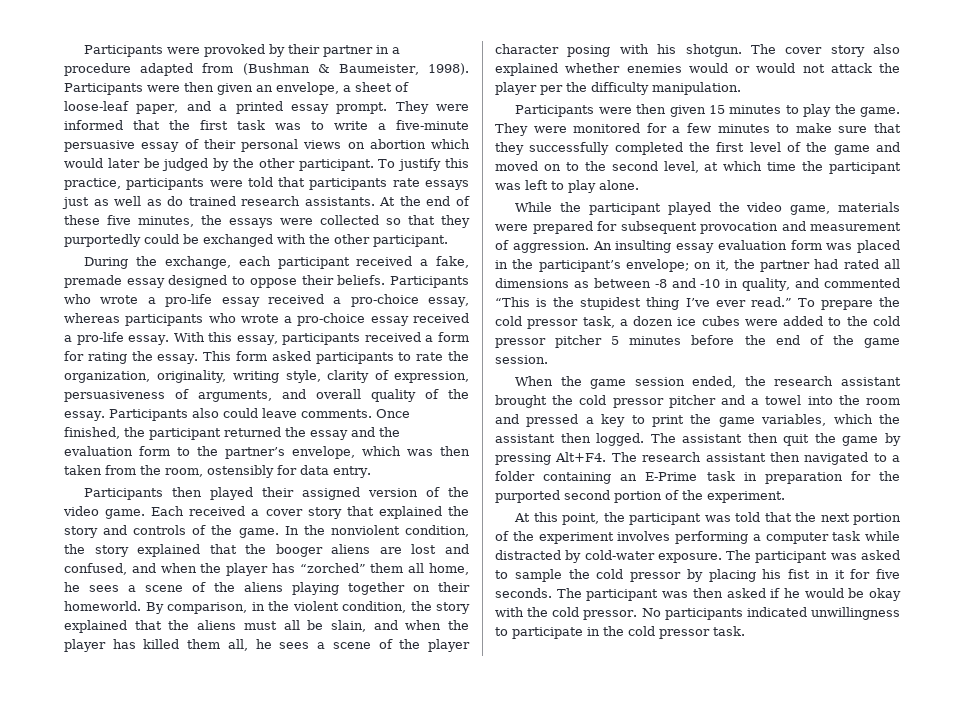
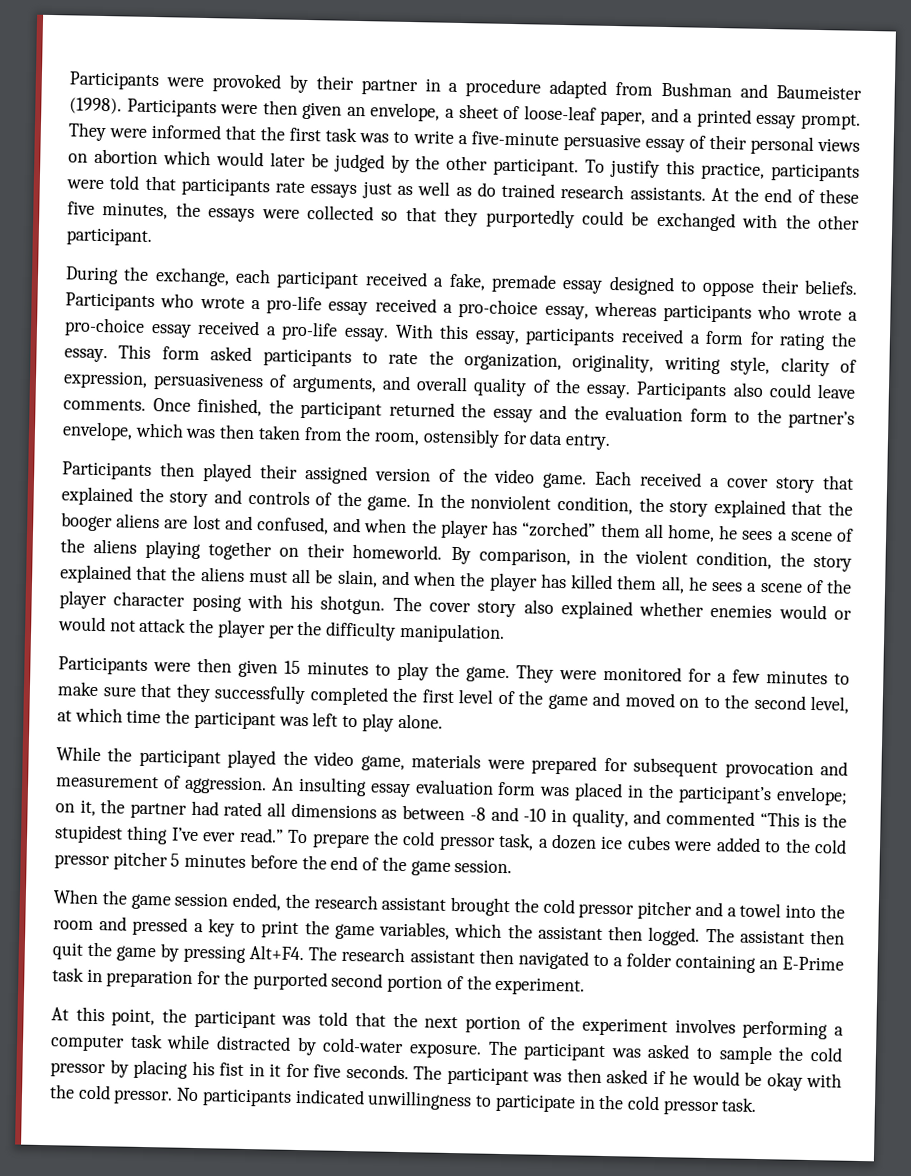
[242,63,469,75] (Bushman & Baumeister, 1998). -> [661,81,862,100] [69,97,122,115] Bushman and Baumeister (1998).

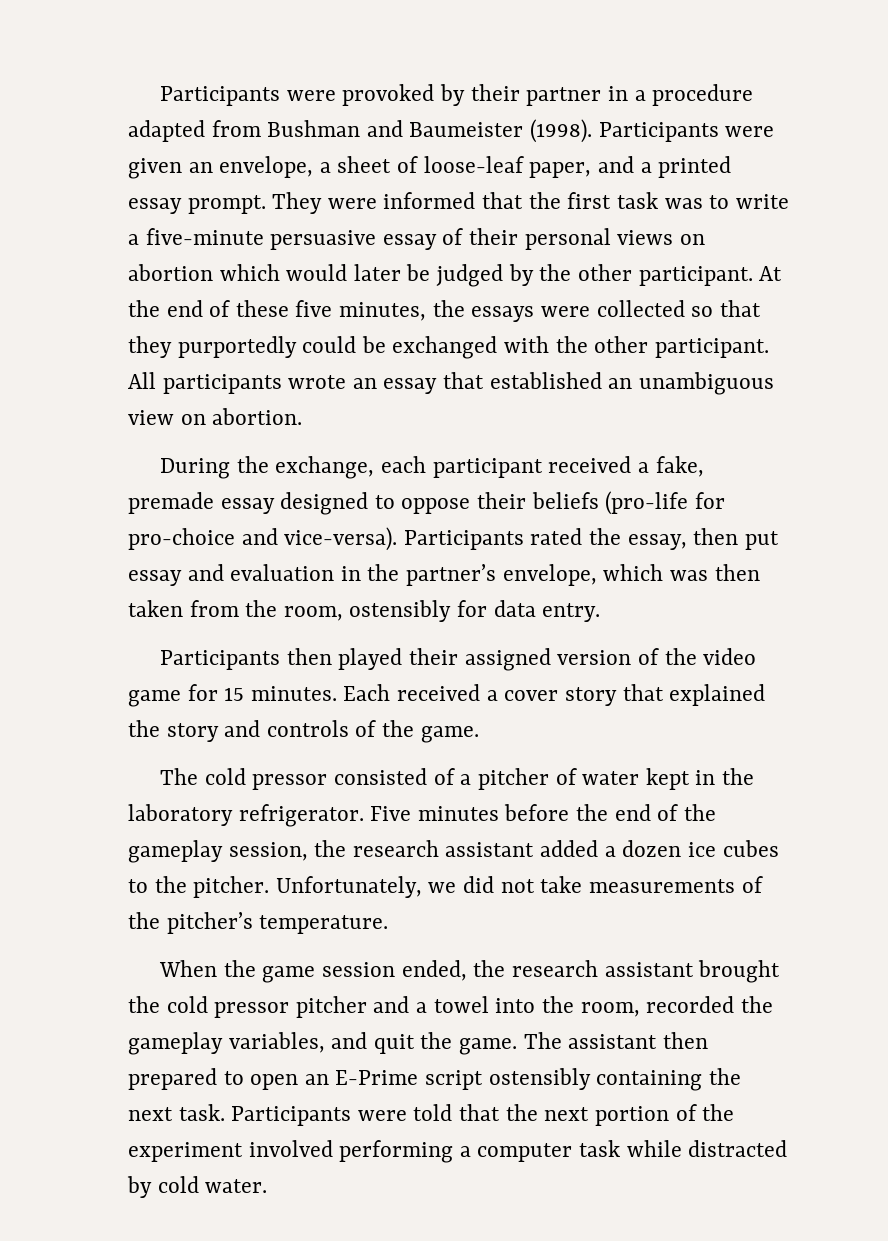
[262,100,298,115] then -> (775, 131) none
[585,159,860,182] [66,175,706,201] To justify this practice, participants were told that participants rate essays just as well as do trained research assistants. -> (753, 276) none
(152, 236) none -> [128,372,774,395] [128,408,303,425] All participants wrote an essay that established an unambiguous view on abortion.
[804,279,858,295] [65,292,859,323] [64,317,858,351] [64,344,857,377] [63,370,857,401] [63,397,750,423] beliefs. Participants who wrote a pro-life essay received a pro-choice essay, whereas participants who wrote a pro-choice essay received a pro-life essay. With this essay, participants received a form for rating the essay. This form asked participants to rate the organization, originality, writing style, clarity of expression, persuasiveness of arguments, and overall quality of the essay. Participants also could leave comments. Once finished, the participant returned the essay and the evaluation form to -> [531,491,725,515] [128,527,779,551] [128,564,361,586] beliefs (pro-life for pro-choice and vice-versa). Participants rated the essay, then put essay and evaluation in
[542,472,588,489] game. -> [128,684,337,707] game for 15 minutes.
[417,493,853,519] [61,512,855,543] [60,538,852,572] [60,564,852,594] [59,590,853,620] [58,616,505,643] [58,656,850,685] [57,681,849,714] [57,707,443,732] [56,746,848,780] [56,775,848,806] [55,799,848,828] [54,824,848,854] [54,851,181,871] In the nonviolent condition, the story explained that the booger aliens are lost and confused, and when the player has “zorched” them all home, he sees a scene of the aliens playing together on their homeworld. By comparison, in the violent condition, the story explained that the aliens must all be slain, and when the player has killed them all, he sees a scene of the player character posing with his shotgun. The cover story also explained whether enemies would or would not attack the player per the difficulty manipulation. // Participants were then given 15 minutes to play the game. They were monitored for a few minutes to make sure that they successfully completed the first level of the game and moved on to the second level, at which time the participant was left to play alone. // While the participant played the video game, materials were prepared for subsequent provocation and measurement of aggression. An insulting essay evaluation form was placed in the participant’s envelope; on it, the partner had rated all dimensions as between -8 and -10 in quality, and commented “This is the stupidest thing I’ve ever read.” To prepare the cold pressor task, a dozen ice cubes were added to the cold pressor pitcher 5 -> [160,768,754,790] [128,804,412,827] // The cold pressor consisted of a pitcher of water kept in the laboratory refrigerator. Five
[410,859,513,876] game session. -> [128,840,779,863] [128,876,763,898] [128,912,389,934] gameplay session, the research assistant added a dozen ice cubes to the pitcher. Unfortunately, we did not take measurements of the pitcher’s temperature.
[53,916,845,946] [52,941,844,973] [52,967,586,996] [51,1006,312,1029] room and pressed a key to print the game variables, which the assistant then logged. The assistant then quit the game by pressing Alt+F4. The research assistant then navigated to a folder containing an E-Prime task in preparation for the purported second portion of the experiment. // At this point, the participant was -> [580,996,773,1017] [128,1032,708,1055] [128,1068,741,1091] [128,1104,407,1126] room, recorded the gameplay variables, and quit the game. The assistant then prepared to open an E-Prime script ostensibly containing the next task. Participants were
[674,1018,736,1034] involves -> [248,1140,333,1157] involved
[322,1037,843,1065] [50,1059,842,1091] [49,1084,758,1116] cold-water exposure. The participant was asked to sample the cold pressor by placing his fist in it for five seconds. The participant was then asked if he would be okay with the cold pressor. No participants indicated unwillingness to participate in the cold pressor task. -> [157,1176,268,1193] cold water.

